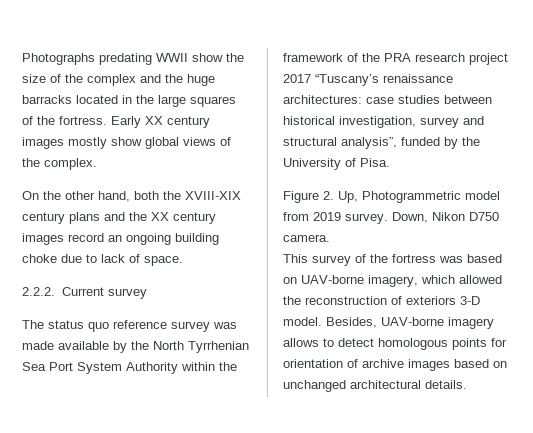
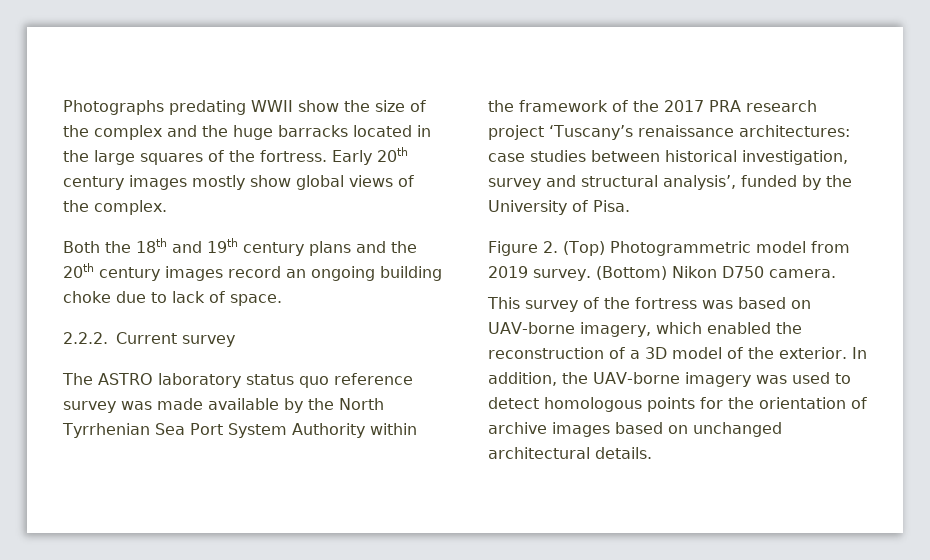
[145,116,163,125] XX -> [377,147,408,162] 20th
[22,191,241,202] On the other hand, both the XVIII-XIX -> [63,238,238,253] Both the 18th and 19th
[151,212,169,221] XX -> [63,263,94,278] 20th
(44, 324) none -> [98,373,241,388] ASTRO laboratory
(380, 57) none -> [664,100,704,112] 2017
[283,74,379,86] 2017 “Tuscany’s -> [549,125,633,140] ‘Tuscany’s
[341,137,397,149] analysis”, -> [663,175,736,190] analysis’,
[338,191,358,203] Up, -> [562,241,605,256] (Top)
[392,212,428,223] Down, -> [595,266,667,280] (Bottom)
[459,275,502,284] allowed -> [706,322,771,334] enabled
[406,296,480,305] [283,317,494,329] [283,338,319,347] exteriors 3-D model. Besides, UAV-borne imagery allows -> [630,347,867,359] [488,372,830,387] a 3D model of the exterior. In addition, the UAV-borne imagery was used
(507, 342) none -> [728,397,754,409] the

